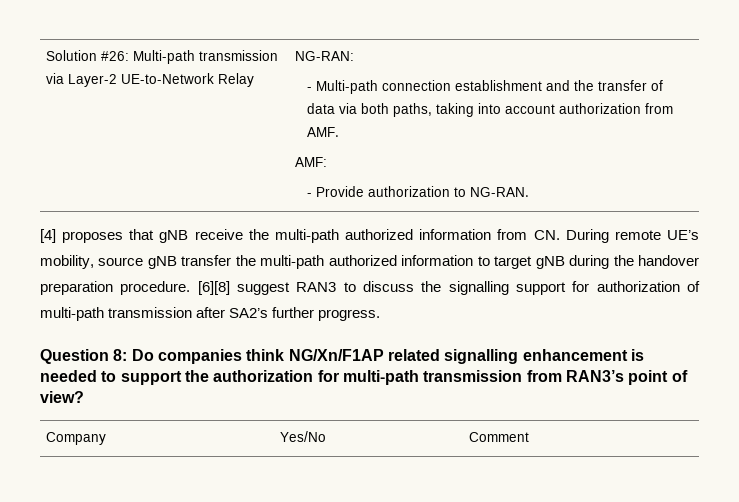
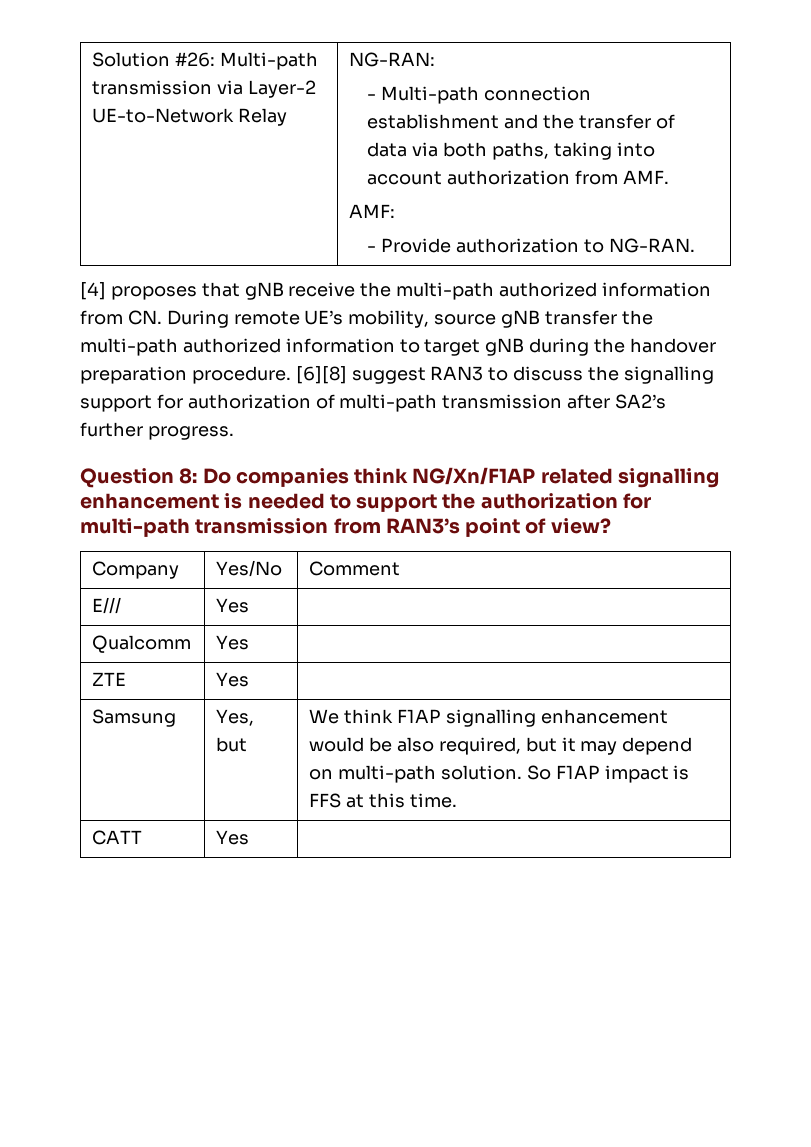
(530, 437) none -> [92,597,122,614] [216,598,250,613] [92,635,192,653] [216,635,250,650] [92,672,127,686] [216,672,250,687] [92,709,177,727] [216,709,255,726] [216,737,248,752] [309,709,668,727] [309,737,693,755] [309,765,690,783] [309,793,457,808] [92,830,143,845] [216,830,250,845] // E/// | Yes | // Qualcomm | Yes | // ZTE | Yes | // Samsung | Yes, but | We think F1AP signalling enhancement would be also required, but it may depend on multi-path solution. So F1AP impact is FFS at this time. // CATT | Yes |

